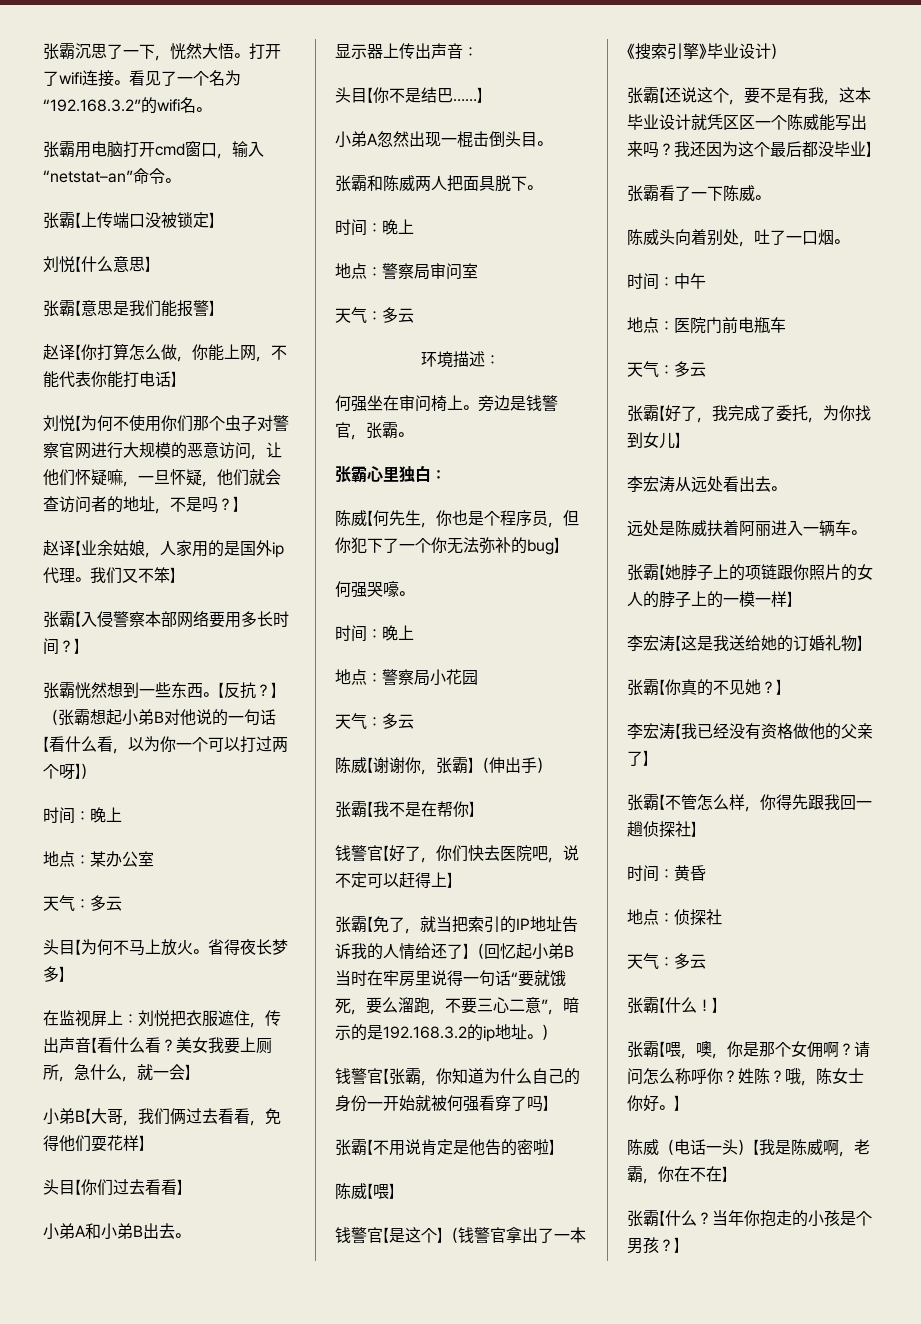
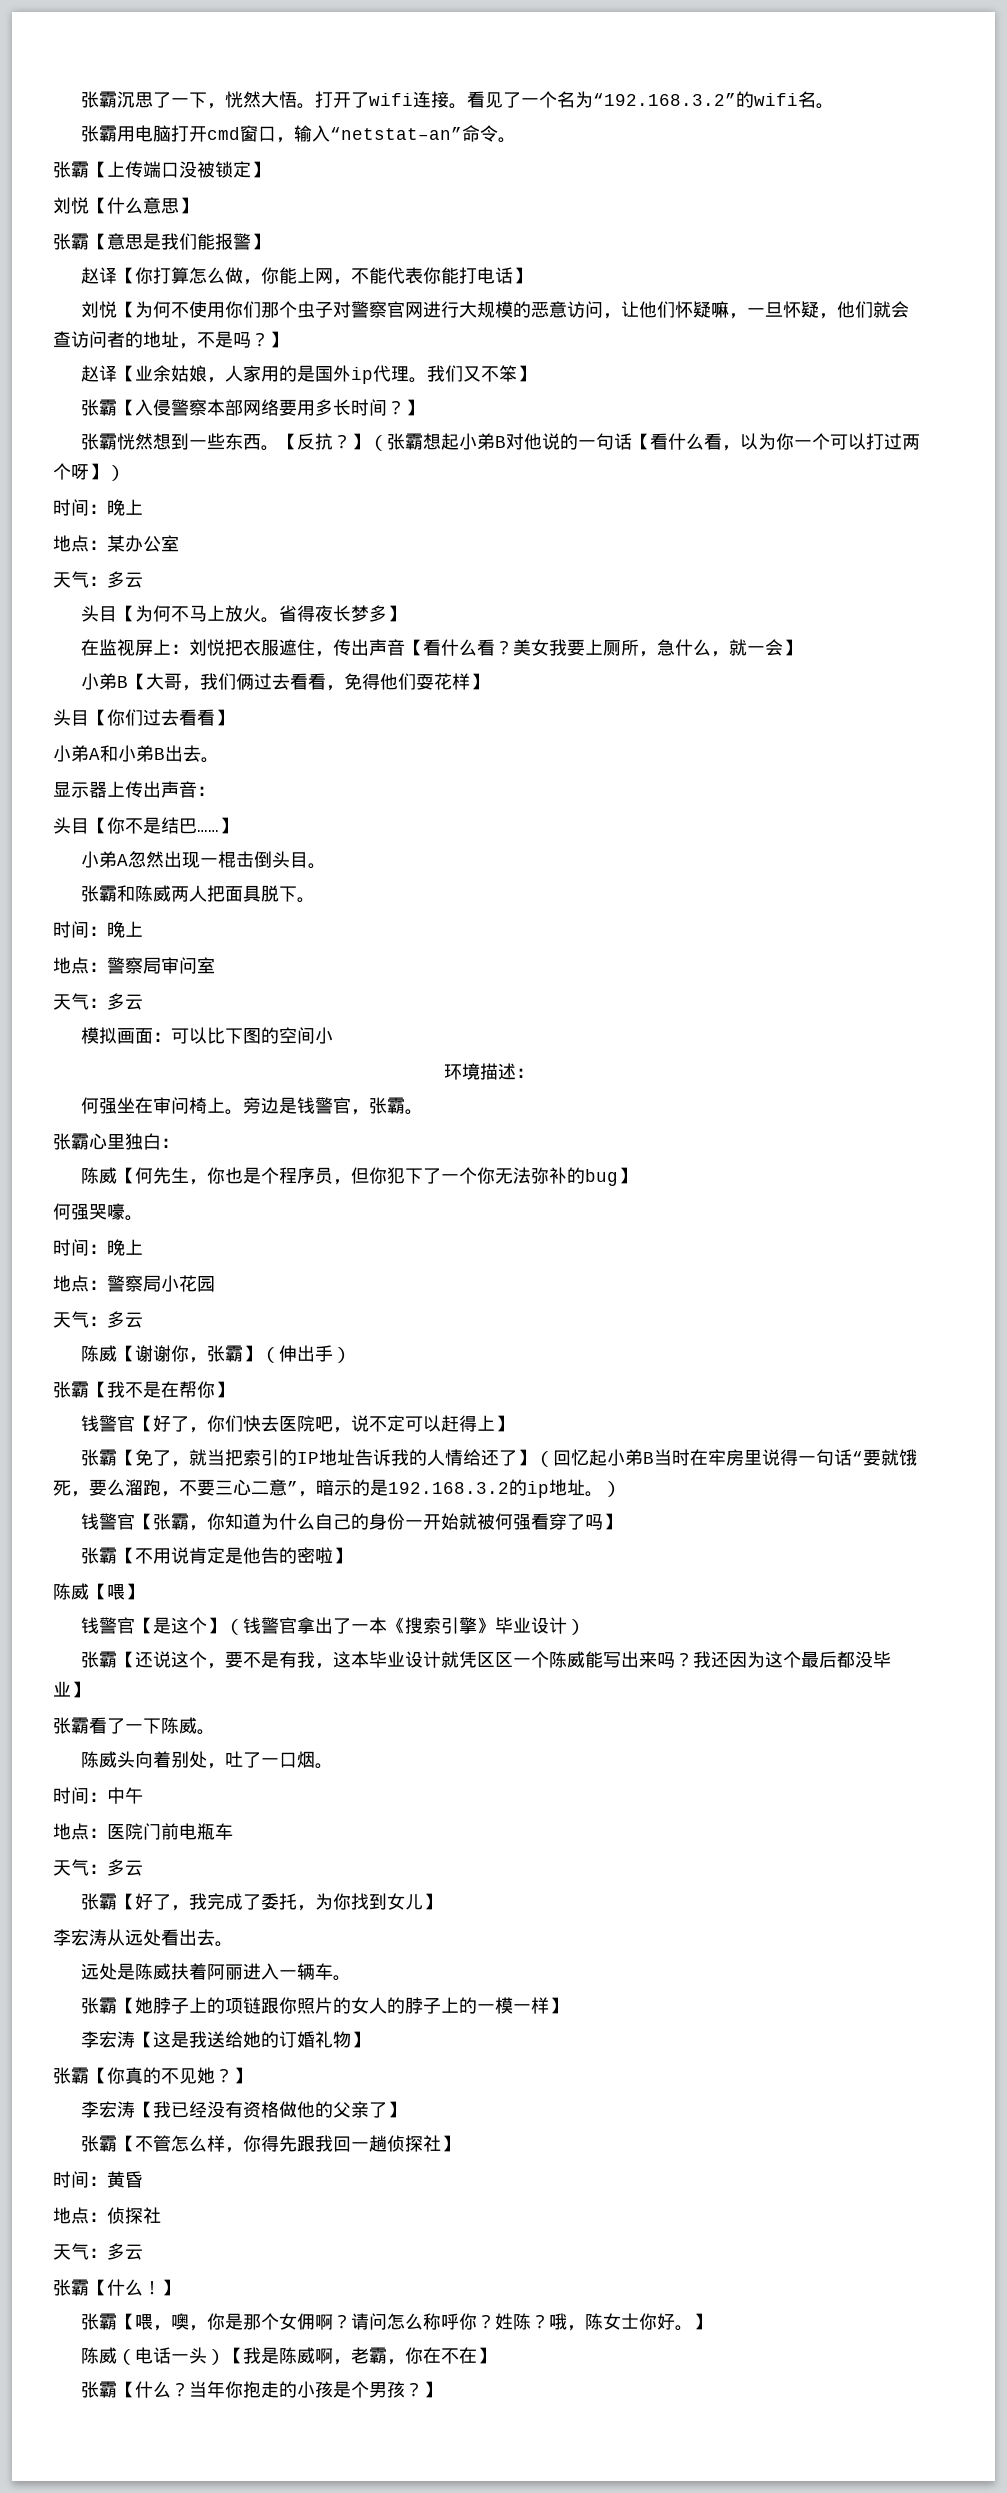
(414, 315) none -> [80,1027,333,1044] // 模拟画面：可以比下图的空间小

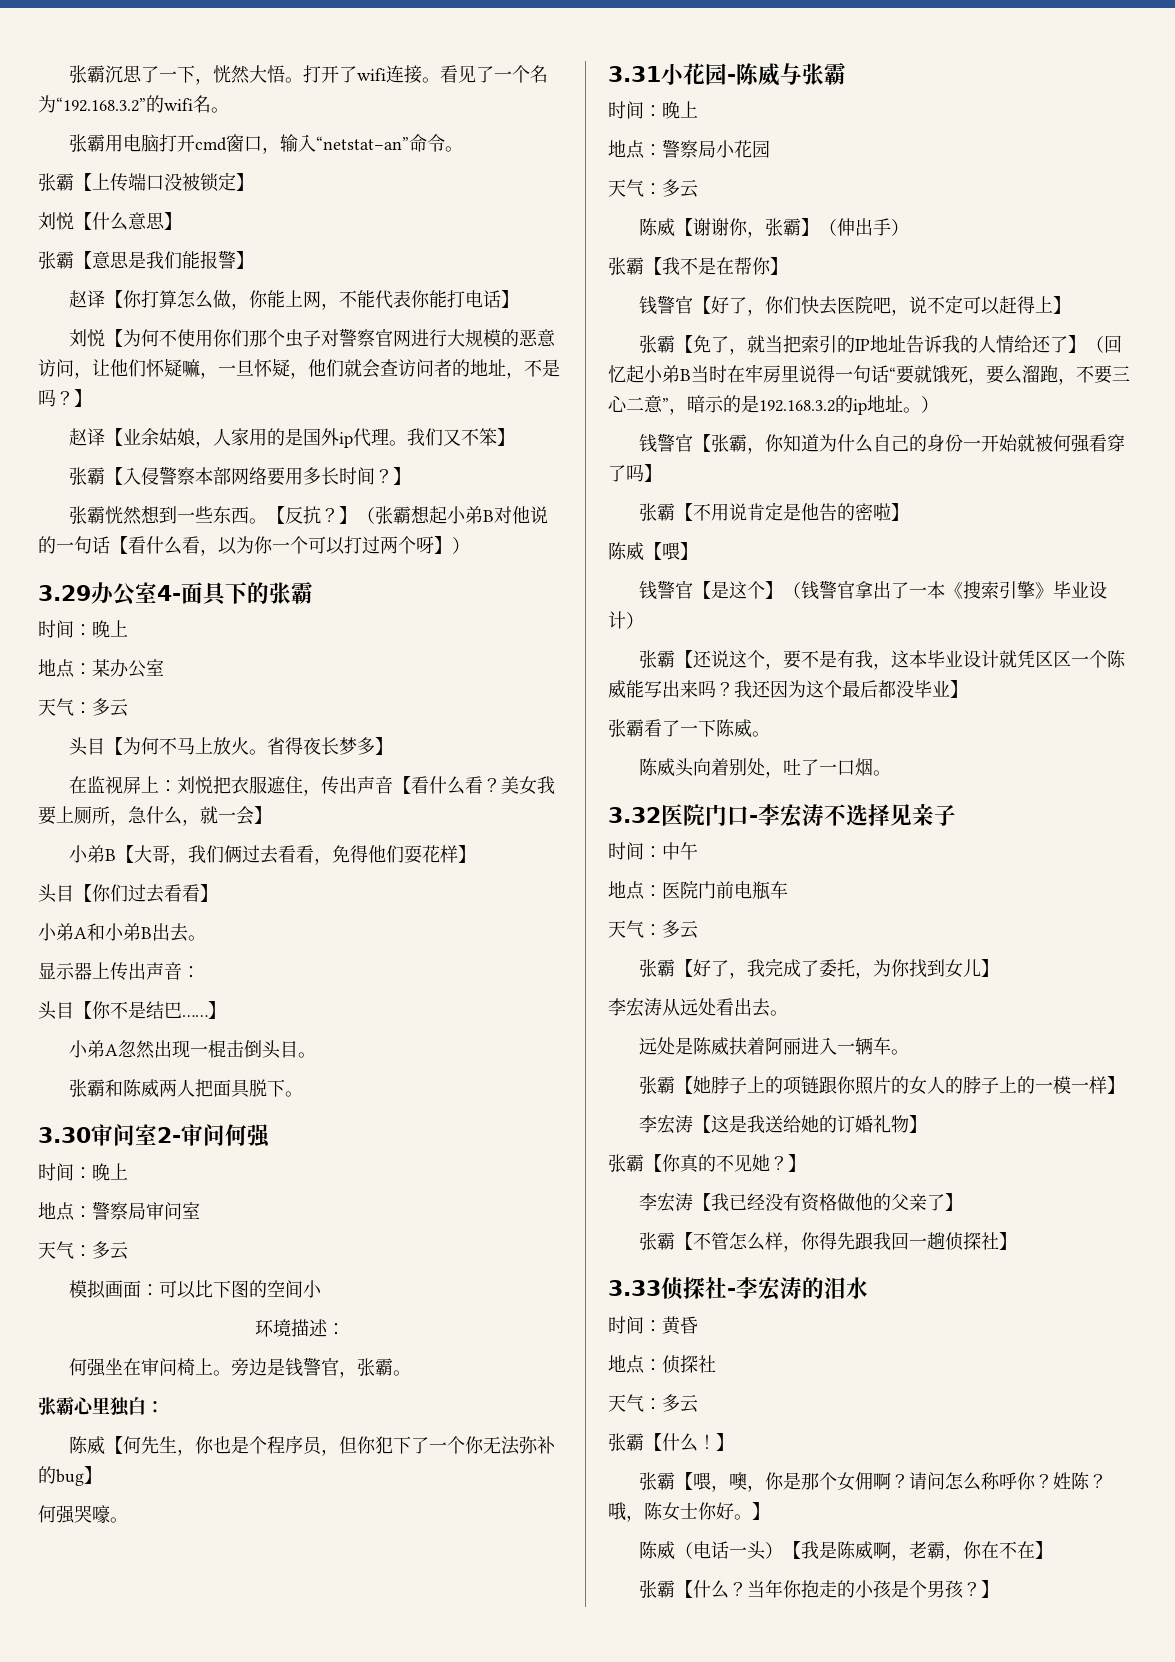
(125, 473) none -> [38,581,313,606] // 3.29办公室4-面具下的张霸
(315, 900) none -> [38,1124,271,1148] // 3.30审问室2-审问何强
(143, 1218) none -> [608,62,846,86] // 3.31小花园-陈威与张霸
(333, 1766) none -> [608,803,956,828] // 3.32医院门口-李宏涛不选择见亲子
(459, 2143) none -> [608,1277,868,1301] // 3.33侦探社-李宏涛的泪水

